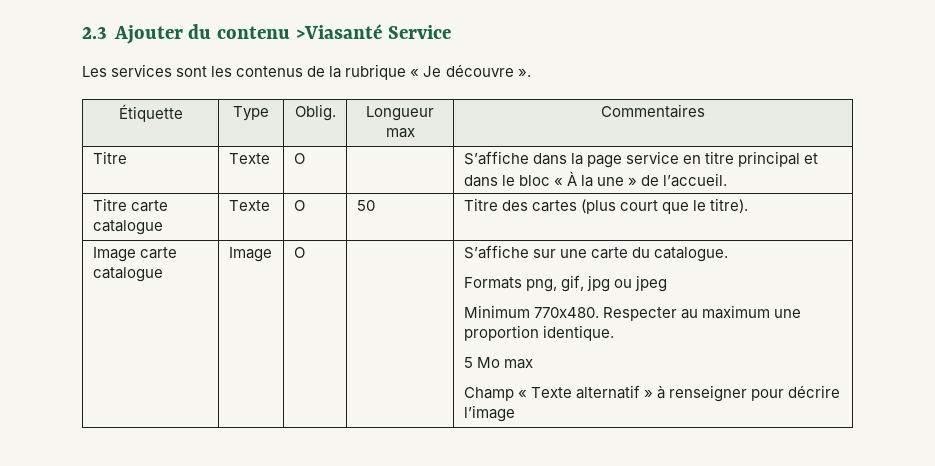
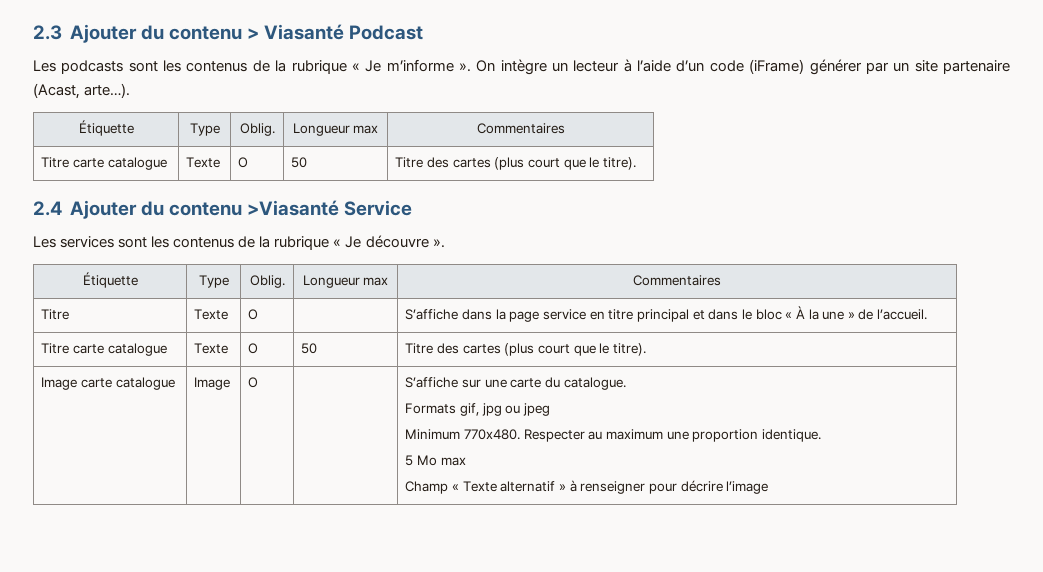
(291, 32) none -> [246,24,424,40] [33,59,1011,75] [33,83,131,99] [78,120,134,136] [189,123,220,136] [239,123,275,136] [292,123,379,136] [476,123,565,134] [41,157,167,170] [186,157,221,168] [238,157,249,168] [291,157,308,168] [395,157,636,170] [33,200,242,219] > Viasanté Podcast // Les podcasts sont les contenus de la rubrique « Je m’informe ». On intègre un lecteur à l’aide d’un code (iFrame) générer par un site partenaire (Acast, arte…). // Étiquette | Type | Oblig. | Longueur max | Commentaires // Titre carte catalogue | Texte | O | 50 | Titre des cartes (plus court que le titre). // 2.4 Ajouter du contenu
[525,279,557,292] png, -> (457, 408) none

